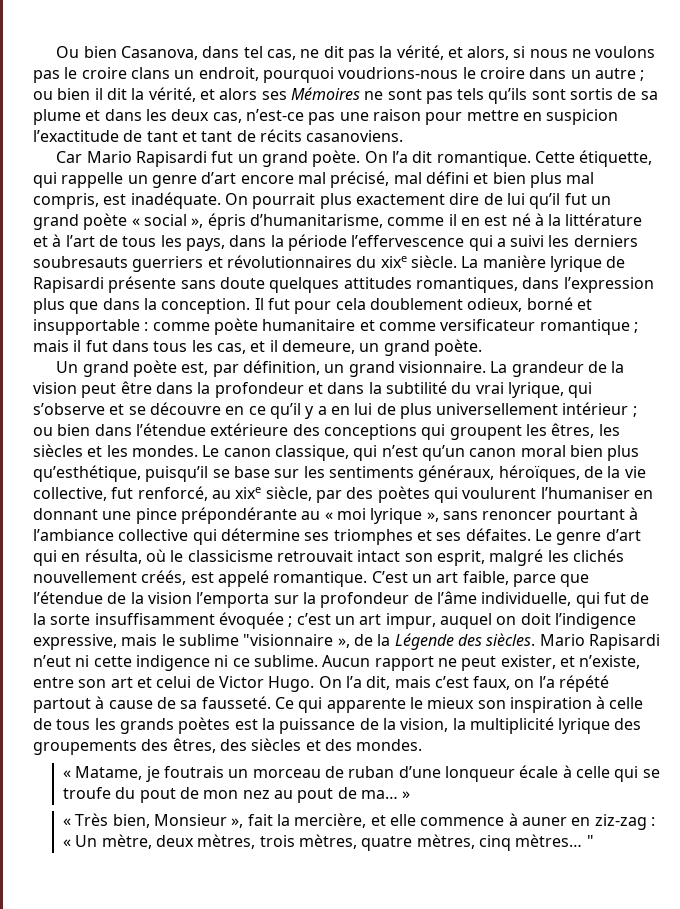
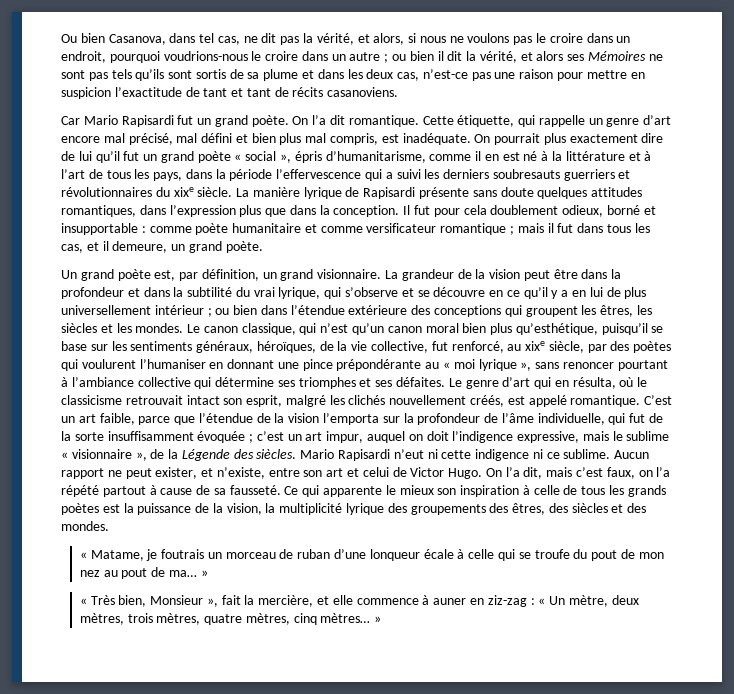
[130,67,170,79] clans -> [586,33,613,43] dans
[243,634,334,646] "visionnaire -> [61,449,132,459] « visionnaire
[586,835,594,847] " -> [374,616,382,623] »

